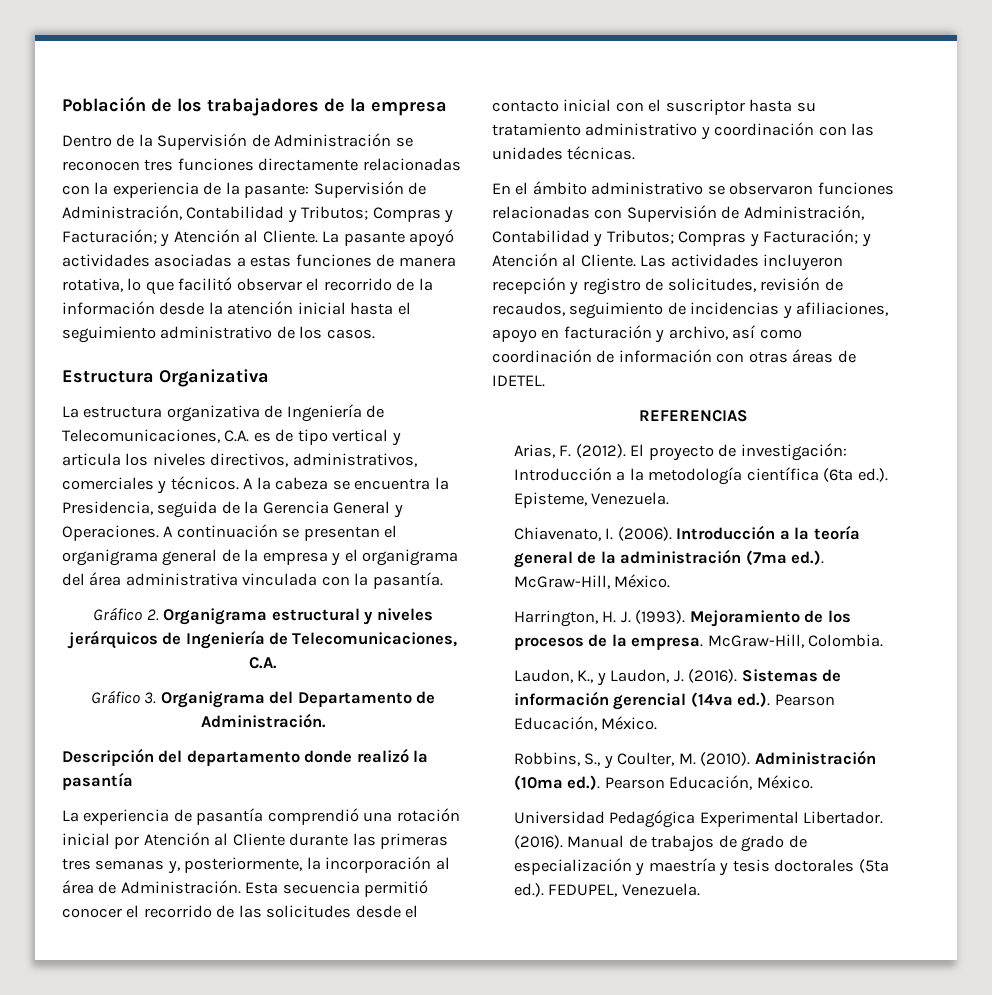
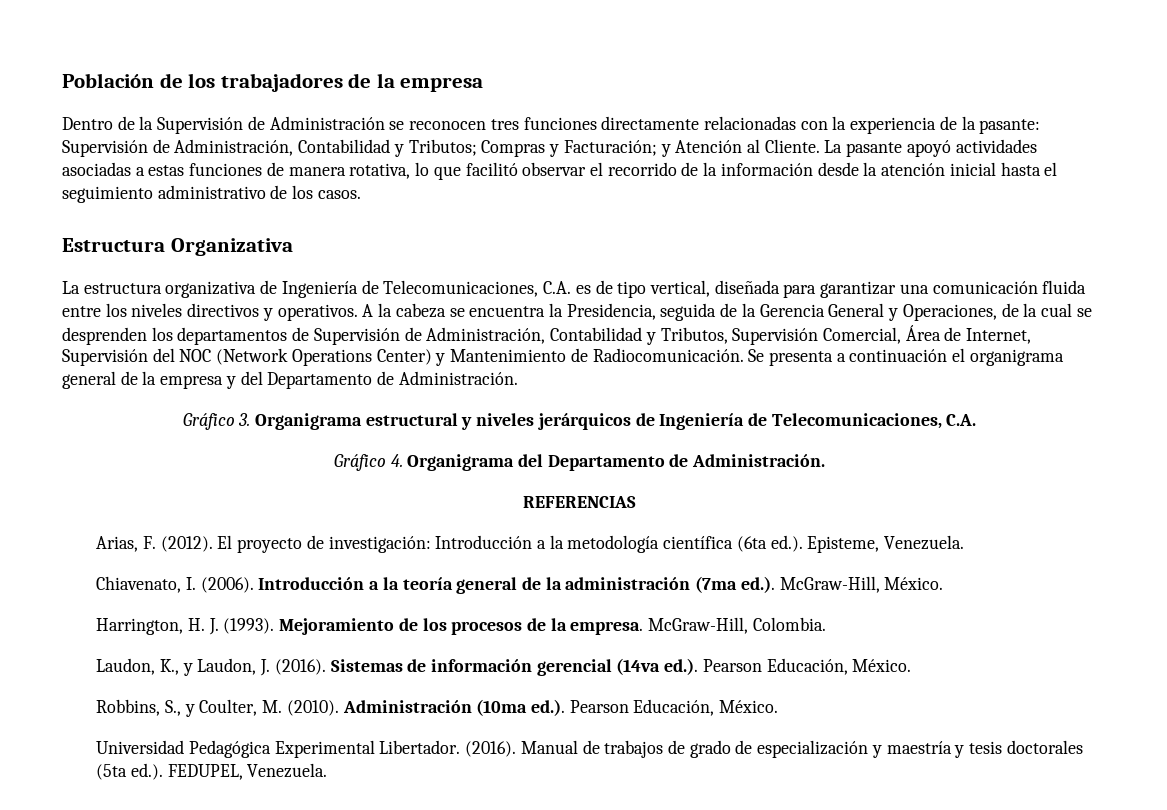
[332,429,401,446] [62,453,417,467] [62,476,239,494] vertical y articula los niveles directivos, administrativos, comerciales y técnicos. -> [649,280,1087,298] [62,303,358,321] vertical, diseñada para garantizar una comunicación fluida entre los niveles directivos y operativos.
[62,524,380,541] Operaciones. A continuación se presentan -> [902,303,1092,321] [62,325,1032,345] [62,348,948,366] Operaciones, de la cual se desprenden los departamentos de Supervisión de Administración, Contabilidad y Tributos, Supervisión Comercial, Área de Internet, Supervisión del NOC (Network Operations Center) y Mantenimiento de Radiocomunicación. Se presenta a continuación
[344,549,459,566] [62,572,443,589] [93,607,159,621] el organigrama del área administrativa vinculada con la pasantía. // Gráfico 2. -> [240,371,518,389] [182,413,251,430] del Departamento de Administración. // Gráfico 3.
[144,692,157,704] 3. -> [390,454,403,467] 4.
[62,748,429,766] [62,772,133,790] [62,808,460,825] [62,832,449,849] [62,856,450,874] [62,880,429,897] [62,905,419,918] [492,99,816,115] [492,122,875,140] [492,146,636,160] [492,181,894,195] [492,205,864,222] [492,229,871,247] [492,253,844,271] [492,277,843,295] [492,302,889,319] [492,325,802,343] [492,349,856,363] [492,375,545,387] // Descripción del departamento donde realizó la pasantía // La experiencia de pasantía comprendió una rotación inicial por Atención al Cliente durante las primeras tres semanas y, posteriormente, la incorporación al área de Administración. Esta secuencia permitió conocer el recorrido de las solicitudes desde el contacto inicial con el suscriptor hasta su tratamiento administrativo y coordinación con las unidades técnicas. // En el ámbito administrativo se observaron funciones relacionadas con Supervisión de Administración, Contabilidad y Tributos; Compras y Facturación; y Atención al Cliente. Las actividades incluyeron recepción y registro de solicitudes, revisión de recaudos, seguimiento de incidencias y afiliaciones, apoyo en facturación y archivo, así como coordinación de información con otras áreas de IDETEL. -> (826, 460) none

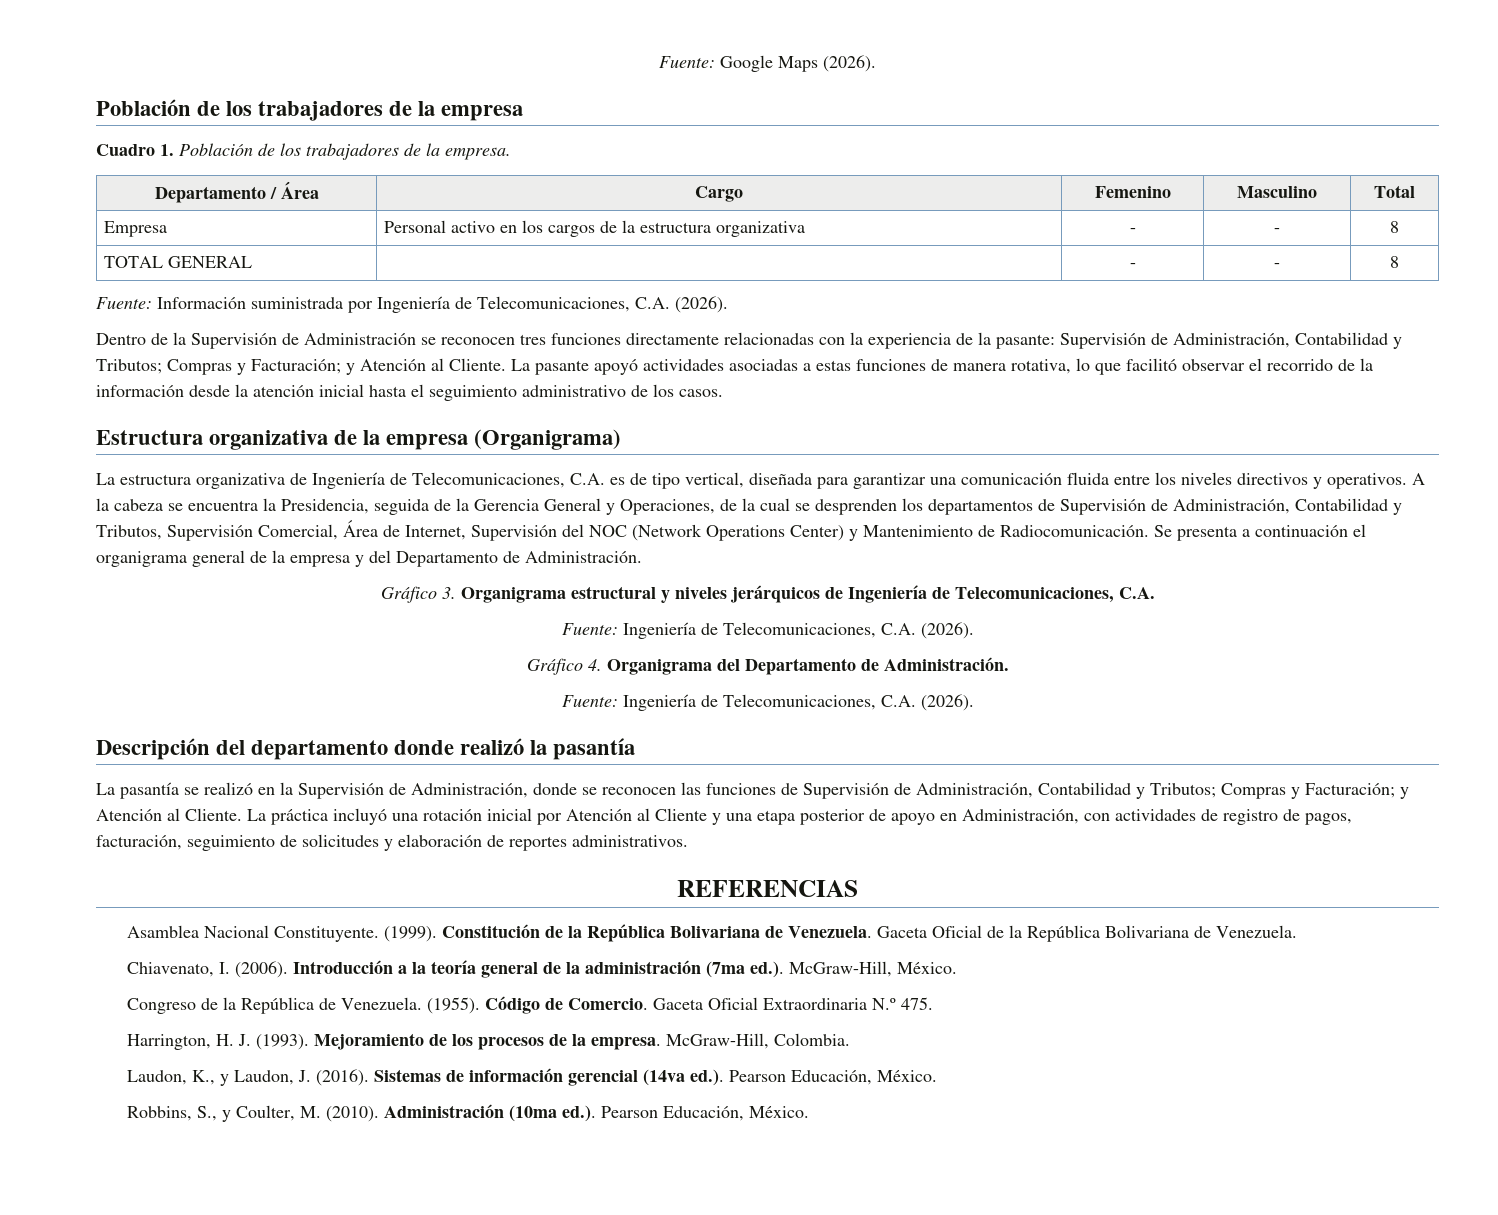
(62, 80) none -> [659,55,876,72] Fuente: Google Maps (2026). //
(484, 84) none -> [96,143,511,160] [154,181,319,203] [695,186,743,202] [1094,186,1171,198] [1237,186,1317,198] [1374,185,1415,198] [103,221,167,237] [383,220,805,237] [1129,228,1136,233] [1274,228,1280,233] [1390,221,1399,233] [103,256,252,268] [1129,263,1136,268] [1274,263,1280,268] [1390,256,1399,268] [96,296,728,313] // Cuadro 1. Población de los trabajadores de la empresa. // Departamento / Área | Cargo | Femenino | Masculino | Total // Empresa | Personal activo en los cargos de la estructura organizativa | - | - | 8 // TOTAL GENERAL | | - | - | 8 // Fuente: Información suministrada por Ingeniería de Telecomunicaciones, C.A. (2026).
[170,238,293,256] Organizativa -> [209,429,622,450] organizativa de la empresa (Organigrama)
(977, 420) none -> [561,622,974,639] // Fuente: Ingeniería de Telecomunicaciones, C.A. (2026).
[523,496,636,508] [96,535,880,553] REFERENCIAS // Arias, F. (2012). El proyecto de investigación: Introducción a la metodología científica (6ta ed.). Episteme, -> [561,694,974,711] [96,738,636,760] [96,782,1409,799] [96,808,1352,825] [96,834,688,851] [677,880,858,897] [126,924,1211,942] Fuente: Ingeniería de Telecomunicaciones, C.A. (2026). // Descripción del departamento donde realizó la pasantía // La pasantía se realizó en la Supervisión de Administración, donde se reconocen las funciones de Supervisión de Administración, Contabilidad y Tributos; Compras y Facturación; y Atención al Cliente. La práctica incluyó una rotación inicial por Atención al Cliente y una etapa posterior de apoyo en Administración, con actividades de registro de pagos, facturación, seguimiento de solicitudes y elaboración de reportes administrativos. // REFERENCIAS // Asamblea Nacional Constituyente. (1999). Constitución de la República Bolivariana de Venezuela. Gaceta Oficial de la República Bolivariana de
(944, 583) none -> [126,996,933,1014] // Congreso de la República de Venezuela. (1955). Código de Comercio. Gaceta Oficial Extraordinaria N.º 475.
[96,740,1083,758] [96,763,328,780] // Universidad Pedagógica Experimental Libertador. (2016). Manual de trabajos de grado de especialización y maestría y tesis doctorales (5ta ed.). FEDUPEL, Venezuela. -> (809, 1112) none

